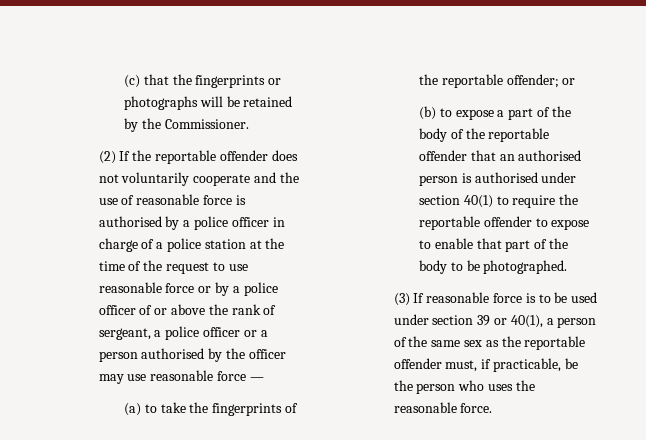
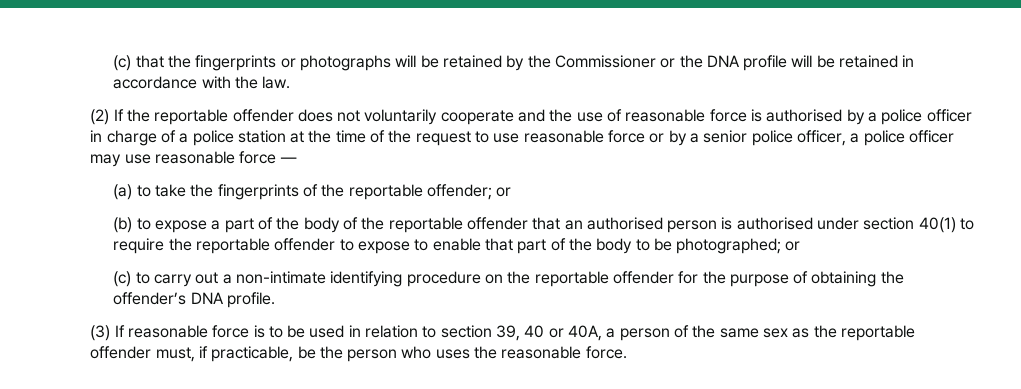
[164,119,249,129] Commissioner. -> [554,55,915,71] [113,76,291,89] Commissioner or the DNA profile will be retained in accordance with the law.
[243,282,278,296] [98,304,277,315] [98,326,268,340] [98,348,246,362] police officer of or above the rank of sergeant, a police officer or a person authorised by the -> [703,130,905,146] senior police officer, a police
[483,260,568,274] photographed. -> [676,238,801,254] [113,271,904,287] [113,292,276,308] photographed; or // (c) to carry out a non-intimate identifying procedure on the reportable offender for the purpose of obtaining the offender’s DNA profile.
[393,314,543,328] under section 39 or 40(1), -> [348,325,603,341] in relation to section 39, 40 or 40A,

